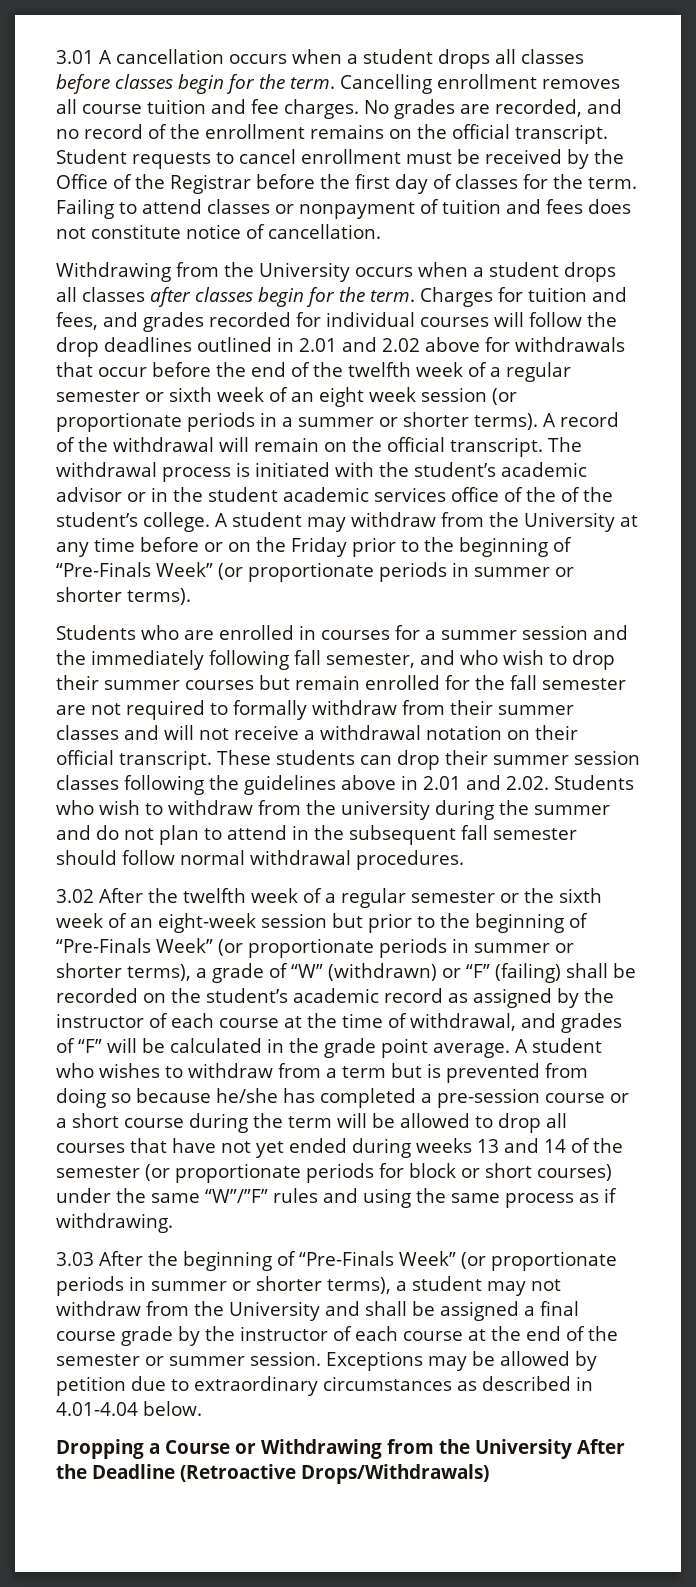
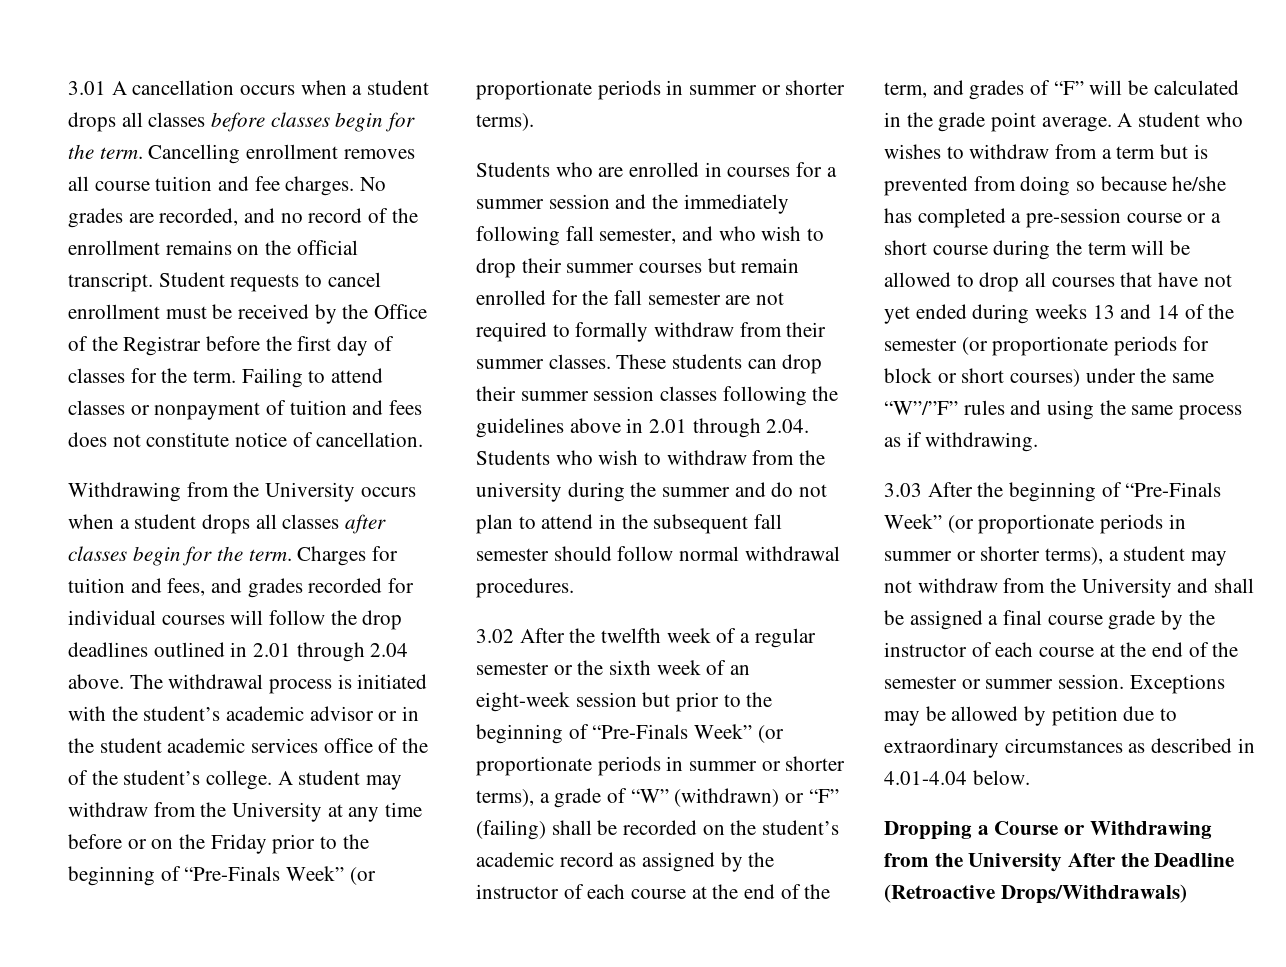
[342,337,625,352] [56,362,571,382] [56,387,517,407] [56,412,619,432] [56,437,543,457] and 2.02 above for withdrawals that occur before the end of the twelfth week of a regular semester or sixth week of an eight week session (or proportionate periods in a summer or shorter terms). A record of the withdrawal will remain on the official transcript. -> [296,642,409,662] [68,674,124,689] through 2.04 above.
[56,725,578,740] [56,750,212,770] classes and will not receive a withdrawal notation on their official transcript. -> [548,354,611,369] classes.
[466,775,549,790] and 2.02. -> [692,418,810,438] through 2.04.
[342,1013,516,1031] time of withdrawal, -> [744,884,831,899] [884,82,927,98] end of the term,

